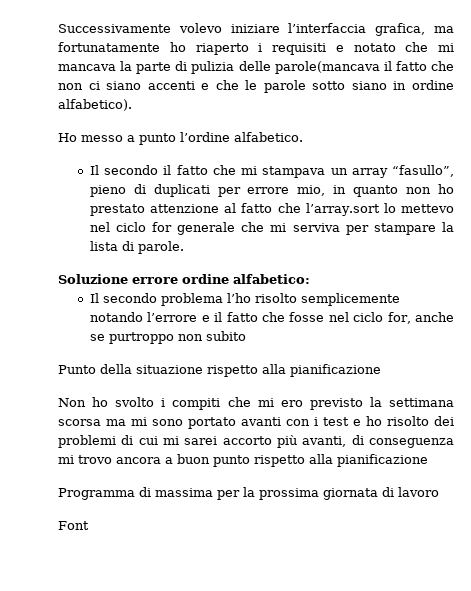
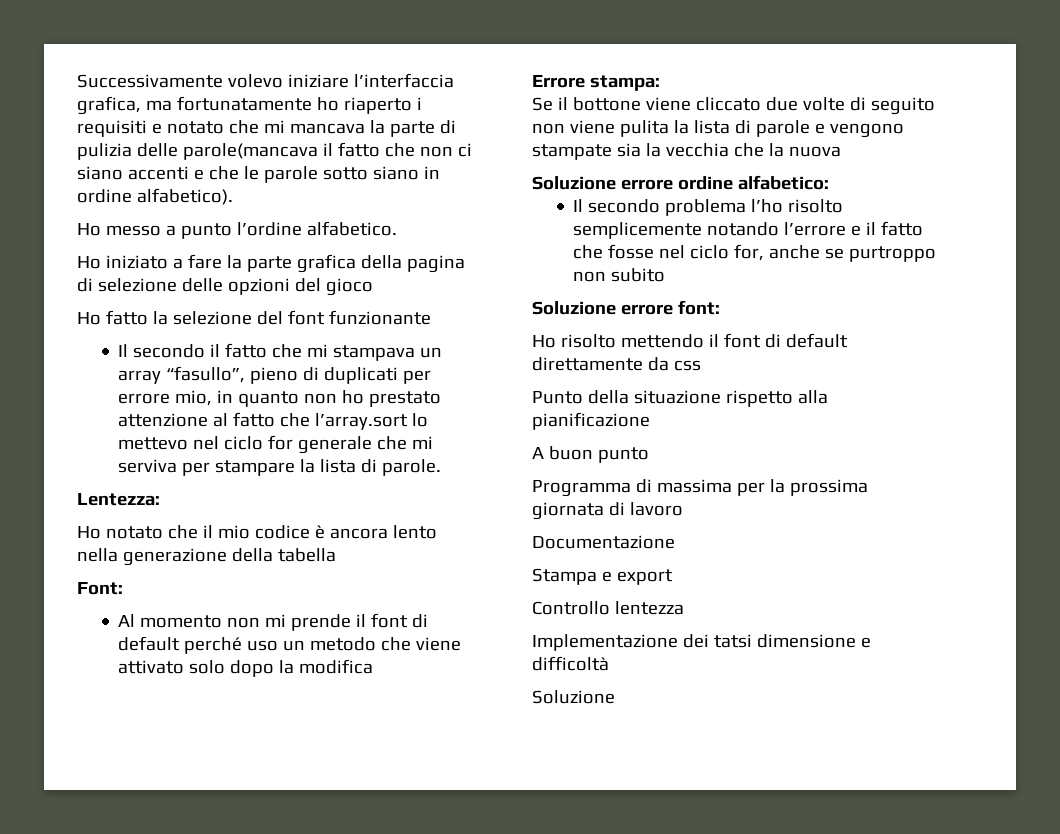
(303, 137) none -> [77,254,465,273] [77,278,373,296] [77,310,431,325] // Ho iniziato a fare la parte grafica della pagina di selezione delle opzioni del gioco // Ho fatto la selezione del font funzionante
(184, 247) none -> [77,493,160,506] [77,525,437,539] [77,548,336,566] [77,582,123,595] [118,613,429,631] [118,636,462,654] [118,659,374,677] [532,75,660,91] [532,97,935,115] [532,120,904,138] [532,143,841,160] // Lentezza: // Ho notato che il mio codice è ancora lento nella generazione della tabella // Font: // Al momento non mi prende il font di default perché uso un metodo che viene attivato solo dopo la modifica // Errore stampa: // Se il bottone viene cliccato due volte di seguito non viene pulita la lista di parole e vengono stampate sia la vecchia che la nuova
(246, 336) none -> [532,300,720,315] [532,333,848,348] [532,357,701,371] // Soluzione errore font: // Ho risolto mettendo il font di default direttamente da css
[58,397,454,410] [58,416,454,429] [58,435,454,448] [58,455,173,464] Non ho svolto i compiti che mi ero previsto la settimana scorsa ma mi sono portato avanti con i test e ho risolto dei problemi di cui mi sarei accorto più avanti, di conseguenza mi trovo ancora a -> [532,447,544,459] A
[254,454,428,467] rispetto alla pianificazione -> (649, 455) none
[58,521,89,530] Font -> [532,535,675,549] [532,568,673,585] [532,601,684,615] [532,634,871,651] [532,656,609,671] [532,690,615,704] Documentazione // Stampa e export // Controllo lentezza // Implementazione dei tatsi dimensione e difficoltà // Soluzione

